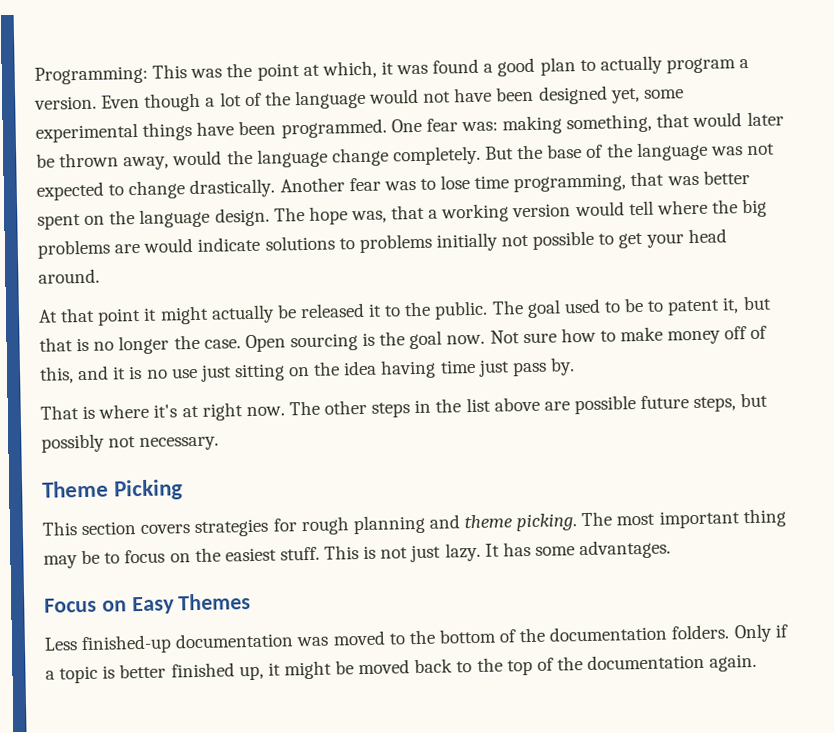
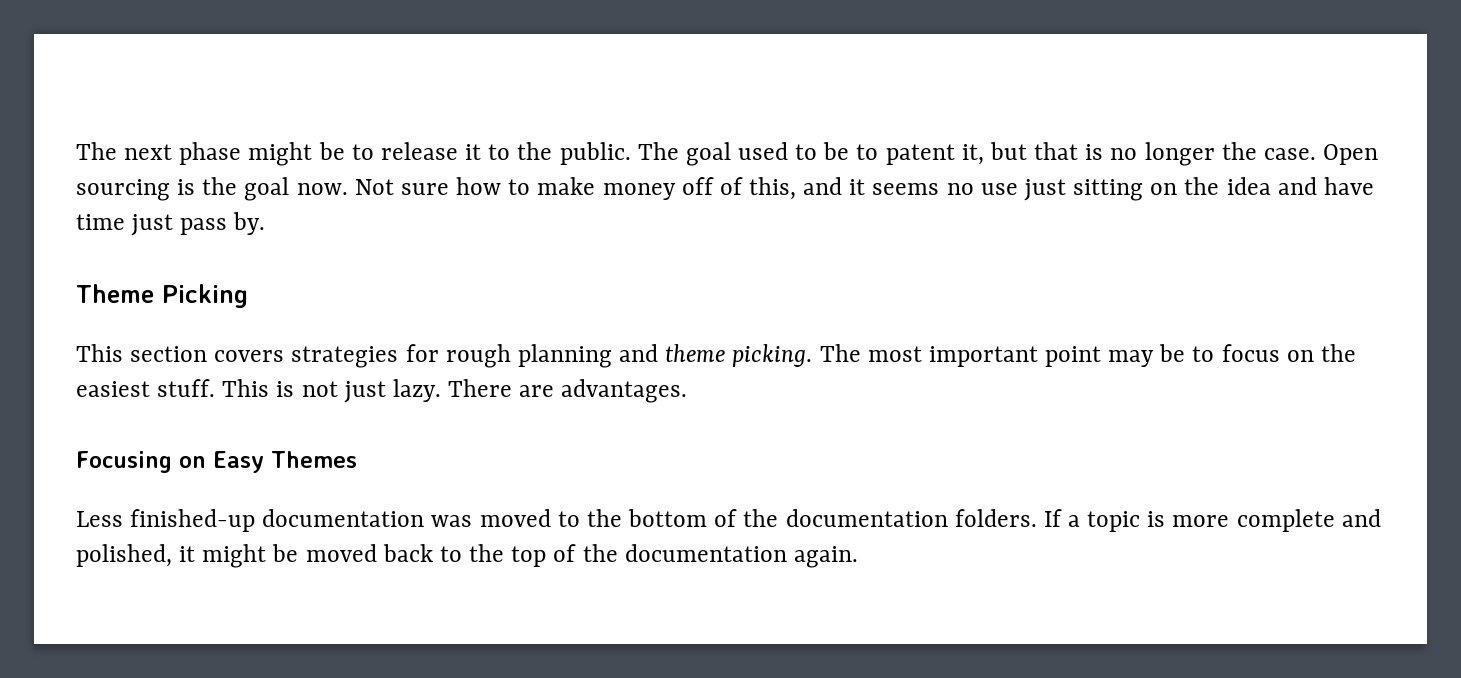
[34,55,750,85] [34,85,684,112] [35,111,784,143] [36,141,775,171] [36,169,750,201] [37,198,768,230] [37,228,727,259] [38,268,100,284] [38,302,365,326] Programming: This was the point at which, it was found a good plan to actually program a version. Even though a lot of the language would not have been designed yet, some experimental things have been programmed. One fear was: making something, that would later be thrown away, would the language change completely. But the base of the language was not expected to change drastically. Another fear was to lose time programming, that was better spent on the language design. The hope was, that a working version would tell where the big problems are would indicate solutions to problems initially not possible to get your head around. // At that point it might actually be released -> [76,142,458,166] The next phase might be to release
[128,365,143,380] is -> [872,183,940,195] seems
[380,359,437,379] having -> [1277,177,1374,195] and have
[40,392,769,421] [41,433,220,453] // That is where it's at right now. The other steps in the list above are possible future steps, but possibly not necessary. -> (266, 223) none
[742,508,786,528] thing -> [1045,346,1102,367] point
[484,541,575,557] It has some -> [448,379,555,397] There are
[44,597,97,613] Focus -> [76,451,172,473] Focusing
[733,623,788,643] Only if -> [1043,509,1062,527] If
[119,662,264,681] better finished up, -> [1172,509,1381,532] [76,544,172,567] more complete and polished,

